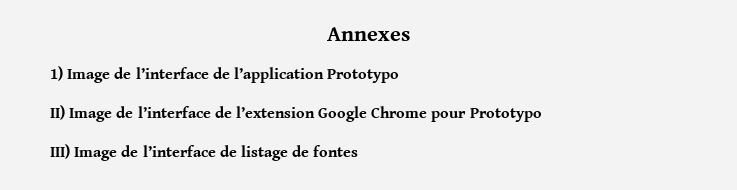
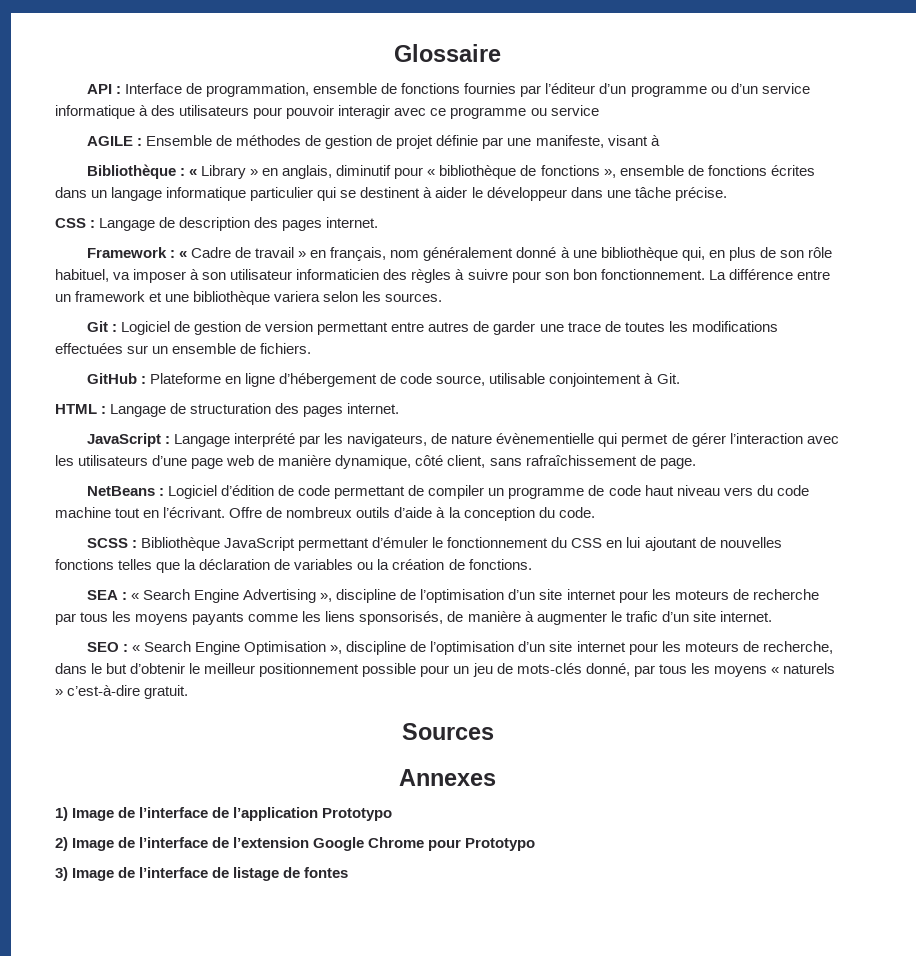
(327, 34) none -> [394,44,501,62] [86,83,810,97] [55,105,599,119] [86,135,660,149] [86,164,815,179] [55,187,727,201] [55,217,379,231] [86,247,832,261] [55,269,830,283] [55,291,443,305] [86,321,778,335] [55,343,312,354] [86,373,680,387] [55,403,400,417] [86,433,839,447] [55,455,696,469] [86,485,809,499] [55,507,595,521] [86,537,782,551] [55,559,532,573] [86,589,819,603] [55,611,772,625] [86,641,833,655] [55,663,835,677] [55,685,189,699] [401,723,494,740] Glossaire // API : Interface de programmation, ensemble de fonctions fournies par l’éditeur d’un programme ou d’un service informatique à des utilisateurs pour pouvoir interagir avec ce programme ou service // AGILE : Ensemble de méthodes de gestion de projet définie par une manifeste, visant à // Bibliothèque : « Library » en anglais, diminutif pour « bibliothèque de fonctions », ensemble de fonctions écrites dans un langage informatique particulier qui se destinent à aider le développeur dans une tâche précise. // CSS : Langage de description des pages internet. // Framework : « Cadre de travail » en français, nom généralement donné à une bibliothèque qui, en plus de son rôle habituel, va imposer à son utilisateur informaticien des règles à suivre pour son bon fonctionnement. La différence entre un framework et une bibliothèque variera selon les sources. // Git : Logiciel de gestion de version permettant entre autres de garder une trace de toutes les modifications effectuées sur un ensemble de fichiers. // GitHub : Plateforme en ligne d’hébergement de code source, utilisable conjointement à Git. // HTML : Langage de structuration des pages internet. // JavaScript : Langage interprété par les navigateurs, de nature évènementielle qui permet de gérer l’interaction avec les utilisateurs d’une page web de manière dynamique, côté client, sans rafraîchissement de page. // NetBeans : Logiciel d’édition de code permettant de compiler un programme de code haut niveau vers du code machine tout en l’écrivant. Offre de nombreux outils d’aide à la conception du code. // SCSS : Bibliothèque JavaScript permettant d’émuler le fonctionnement du CSS en lui ajoutant de nouvelles fonctions telles que la déclaration de variables ou la création de fonctions. // SEA : « Search Engine Advertising », discipline de l’optimisation d’un site internet pour les moteurs de recherche par tous les moyens payants comme les liens sponsorisés, de manière à augmenter le trafic d’un site internet. // SEO : « Search Engine Optimisation », discipline de l’optimisation d’un site internet pour les moteurs de recherche, dans le but d’obtenir le meilleur positionnement possible pour un jeu de mots-clés donné, par tous les moyens « naturels » c’est-à-dire gratuit. // Sources //
[50,105,65,120] II) -> [55,837,68,851] 2)
[50,144,70,159] III) -> [55,867,68,881] 3)

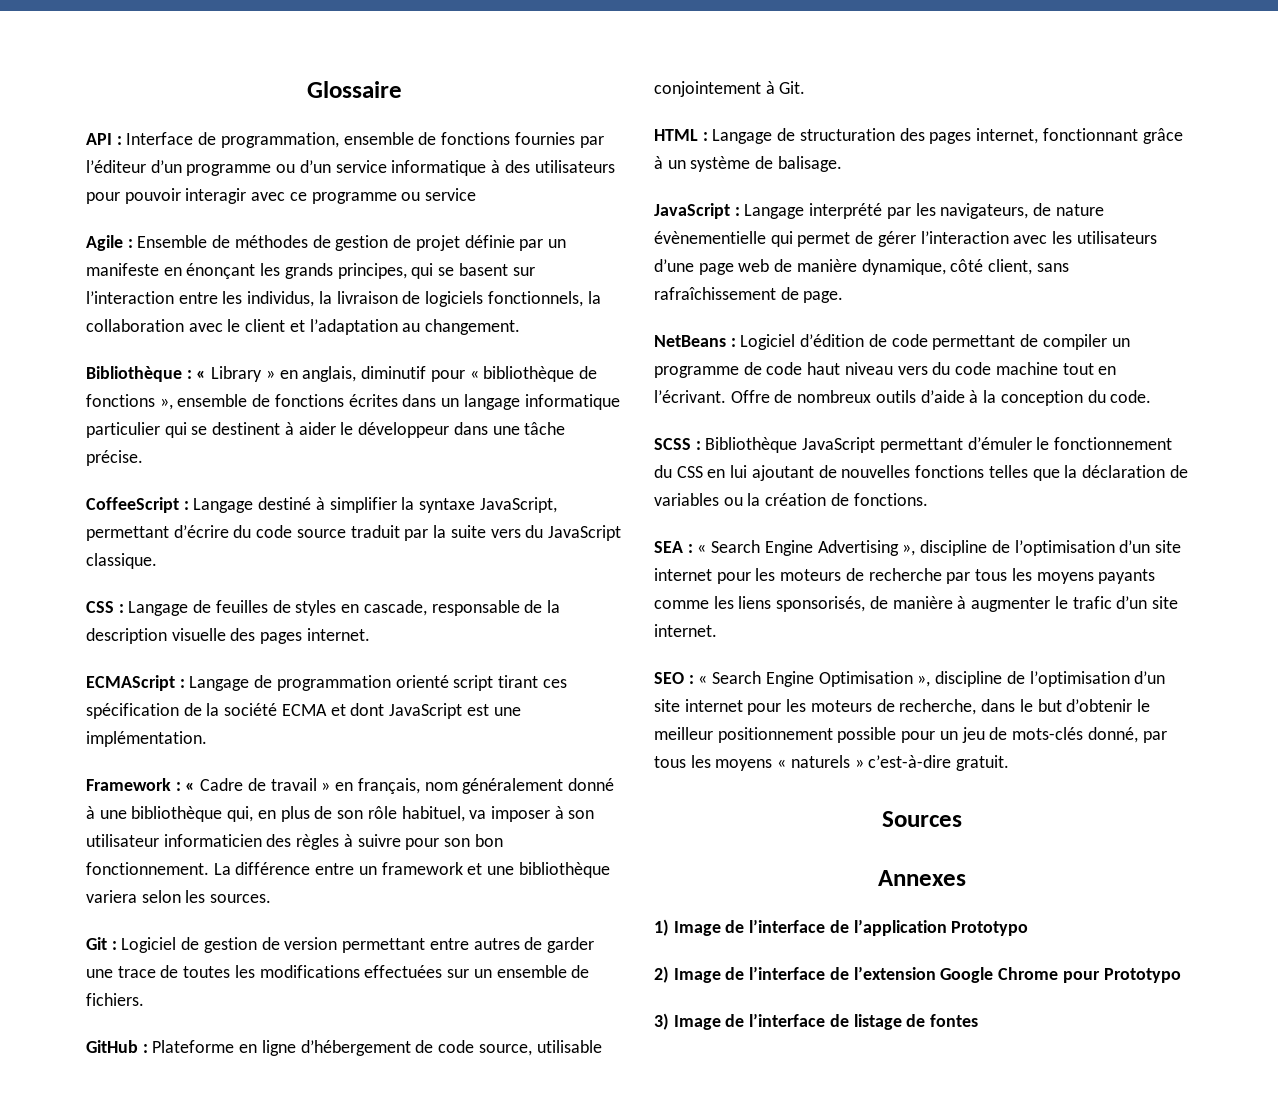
[86,136,133,146] AGILE -> [86,235,123,251] Agile
[507,135,660,148] une manifeste, visant à -> [547,239,566,248] [86,263,535,279] [86,291,601,307] [86,319,521,335] un manifeste en énonçant les grands principes, qui se basent sur l’interaction entre les individus, la livraison de logiciels fonctionnels, la collaboration avec le client et l’adaptation au changement.
[55,217,379,231] CSS : Langage de description des pages internet. -> [86,497,557,513] [86,525,621,541] [86,553,157,569] [86,600,560,616] [86,628,370,644] [86,675,567,691] [86,703,521,719] [86,731,207,747] CoffeeScript : Langage destiné à simplifier la syntaxe JavaScript, permettant d’écrire du code source traduit par la suite vers du JavaScript classique. // CSS : Langage de feuilles de styles en cascade, responsable de la description visuelle des pages internet. // ECMAScript : Langage de programmation orienté script tirant ces spécification de la société ECMA et dont JavaScript est une implémentation.
[347,403,400,414] internet. -> [976,128,1183,144] [654,156,842,172] internet, fonctionnant grâce à un système de balisage.

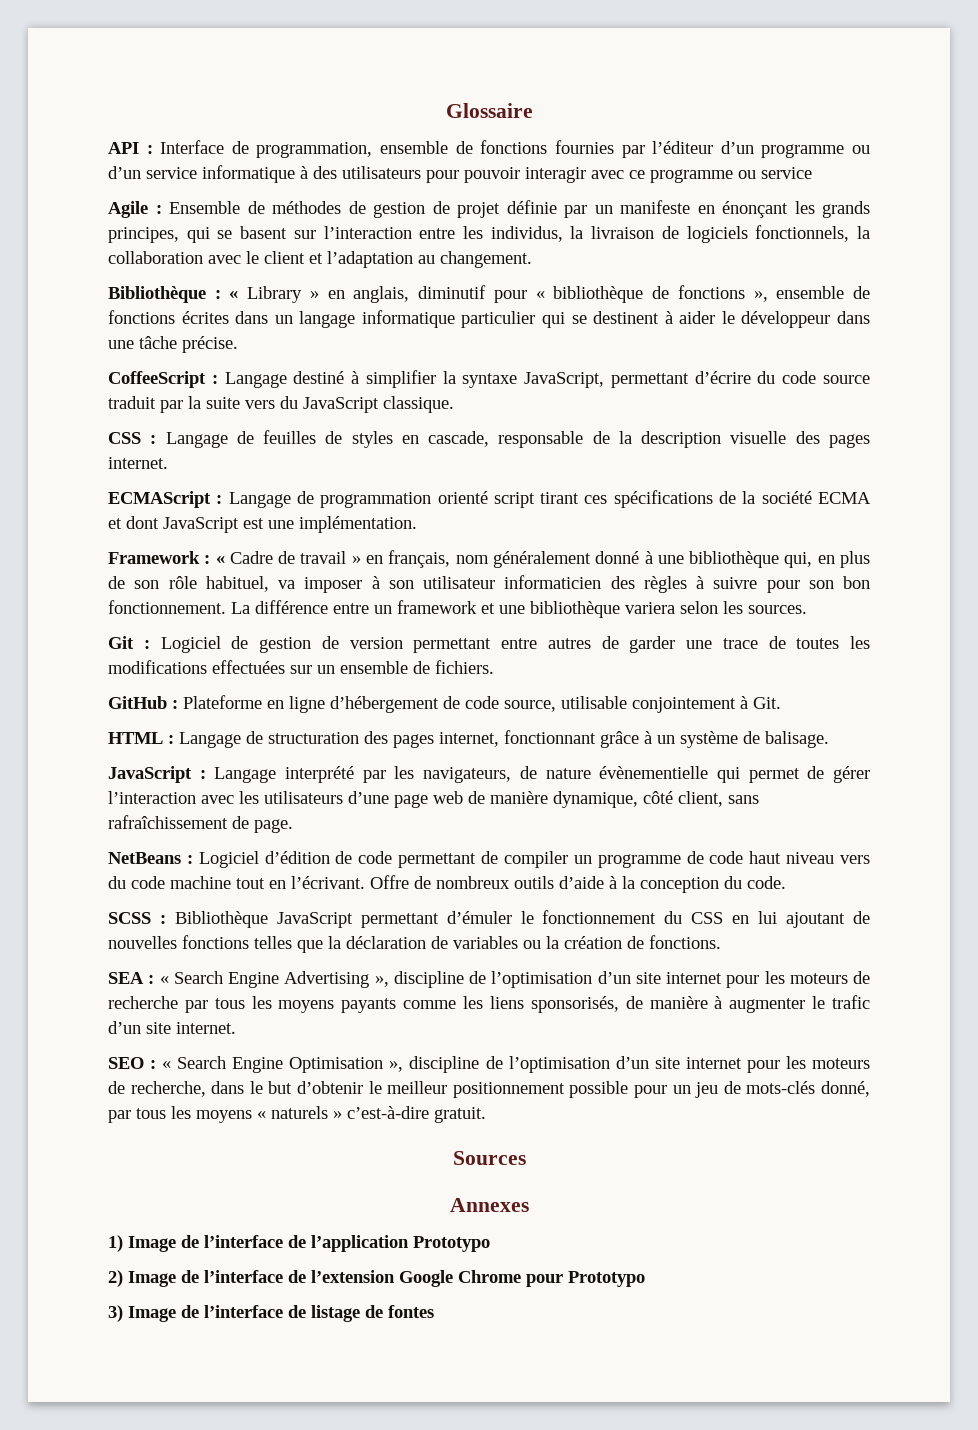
[86,703,179,719] spécification -> [613,490,713,508] spécifications

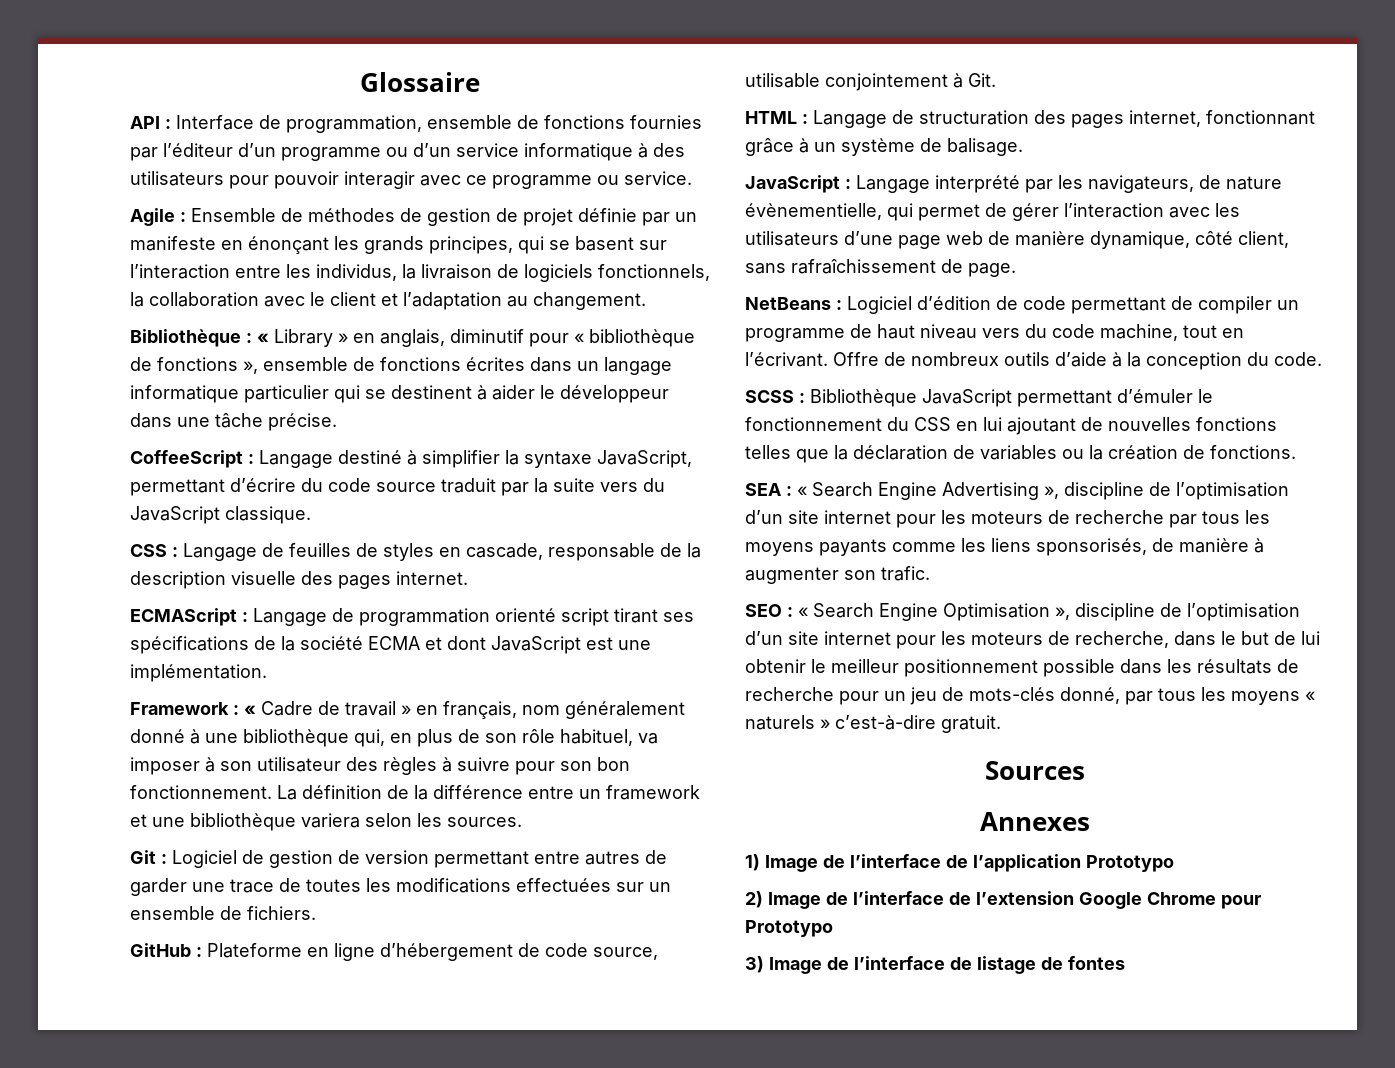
[761,167,812,179] service -> [624,171,692,185] service.
[584,495,608,504] ces -> [663,612,694,622] ses
[504,575,602,589] informaticien -> (341, 764) none
(250, 608) none -> [302,785,428,800] définition de la
[599,766,709,779] évènementielle -> [745,203,882,220] évènementielle,
[709,851,744,864] code -> (872, 331) none
[170,876,231,889] machine -> [1100,324,1178,341] machine,
[812,995,871,1009] [108,1021,236,1034] le trafic d’un site internet. -> [844,566,930,581] son trafic.
[297,1081,363,1094] d’obtenir -> [1274,631,1320,645] [745,659,806,673] de lui obtenir
(629, 1089) none -> [1120,659,1299,674] [745,687,834,701] dans les résultats de recherche

